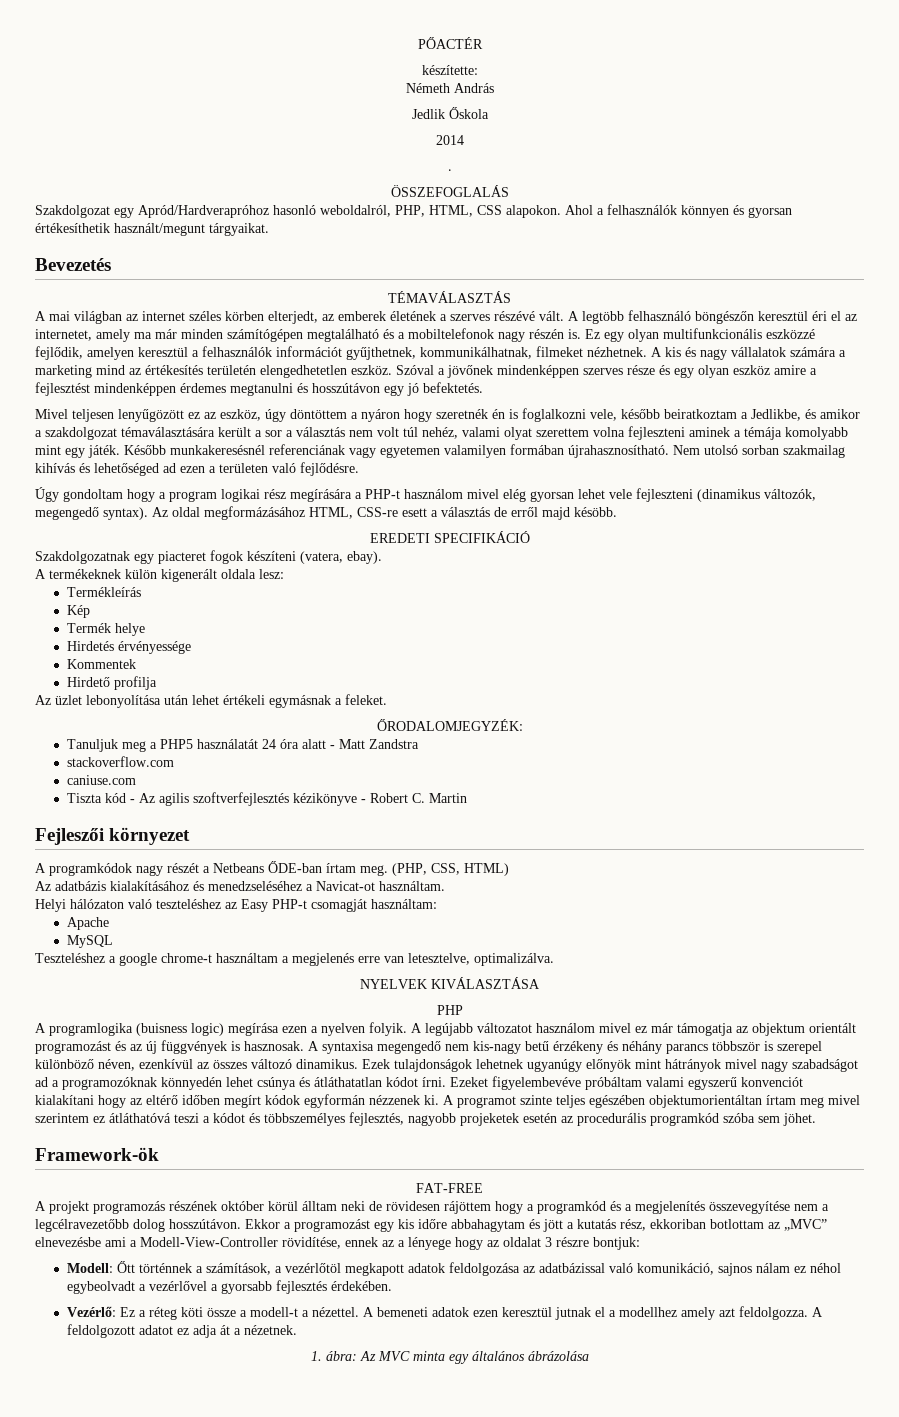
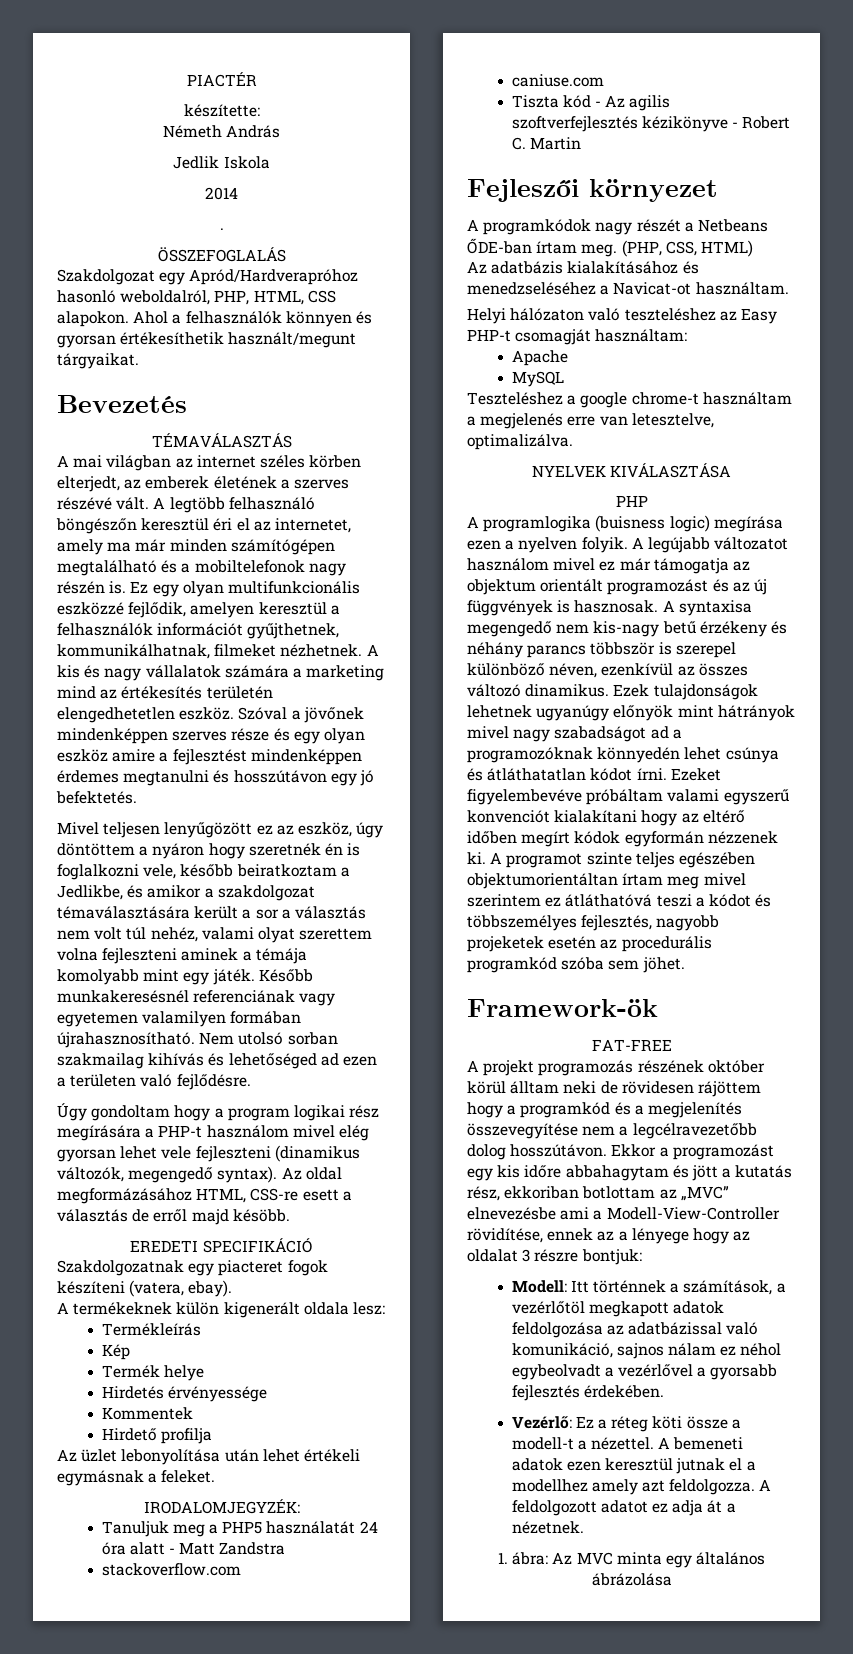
[417,37,483,49] PŐACTÉR -> [186,72,257,87] PIACTÉR
[448,107,489,119] Őskola -> [223,156,270,169] Iskola
[376,719,523,731] ŐRODALOMJEGYZÉK: -> [143,1499,300,1514] IRODALOMJEGYZÉK:
[117,1261,136,1273] Őtt -> [570,1280,589,1293] Itt

